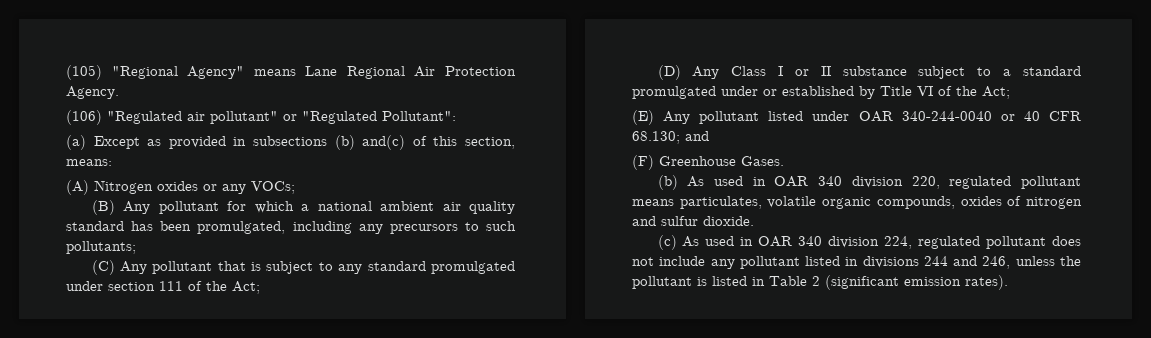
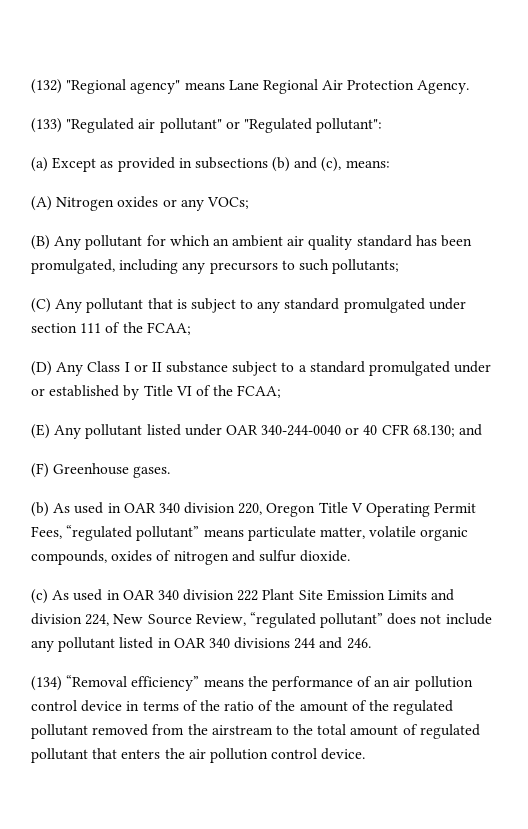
[66,65,245,80] (105) "Regional Agency" -> [31,79,181,94] (132) "Regional agency"
[66,110,102,125] (106) -> [31,118,62,133] (133)
[382,111,456,121] Pollutant": -> [316,118,383,133] pollutant":
[362,135,516,150] and(c) of this section, -> [294,157,342,172] and (c),
[301,201,372,211] a national -> [212,238,229,246] an
[232,281,260,294] Act; -> [146,322,191,335] FCAA;
[982,86,1010,99] Act; -> [237,385,282,398] FCAA;
[741,156,784,166] Gases. -> [133,466,171,478] gases.
[949,176,1081,189] [632,196,762,209] regulated pollutant means particulates, -> [266,502,477,517] [31,525,365,541] Oregon Title V Operating Permit Fees, “regulated pollutant” means particulate matter,
[884,236,1047,249] 224, regulated pollutant -> [237,589,455,601] [31,612,384,628] 222 Plant Site Emission Limits and division 224, New Source Review, “regulated pollutant”
(859, 261) none -> [173,638,230,648] OAR 340
[982,256,1081,269] [632,275,1008,290] 246, unless the pollutant is listed in Table 2 (significant emission rates). -> [346,638,371,649] [31,675,473,691] [31,700,454,715] [31,724,480,739] [31,748,366,763] 246. // (134) “Removal efficiency” means the performance of an air pollution control device in terms of the ratio of the amount of the regulated pollutant removed from the airstream to the total amount of regulated pollutant that enters the air pollution control device.

